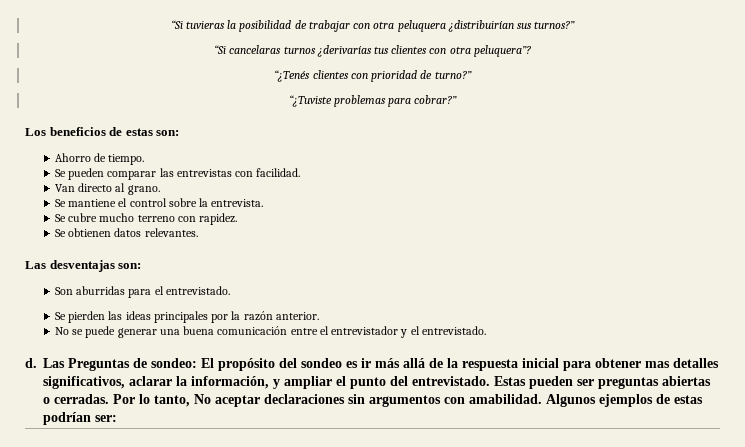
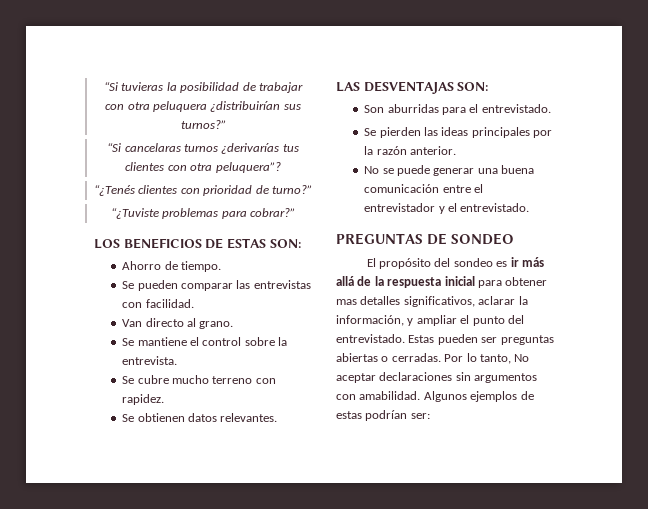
[25,127,180,136] Los beneficios de estas son: -> [94,238,301,249] LOS BENEFICIOS DE ESTAS SON:
[25,260,142,272] Las desventajas son: -> [336,81,489,94] LAS DESVENTAJAS SON:
[25,358,197,371] d. Las Preguntas de sondeo: -> [336,233,514,245] PREGUNTAS DE SONDEO //

